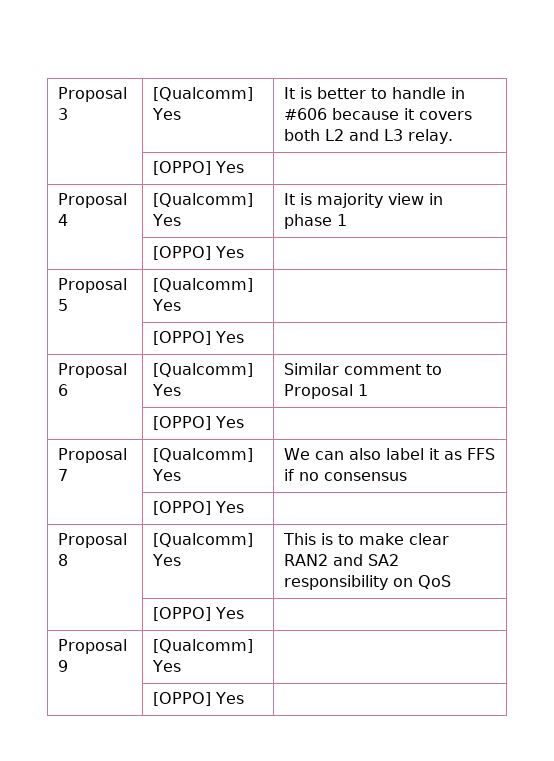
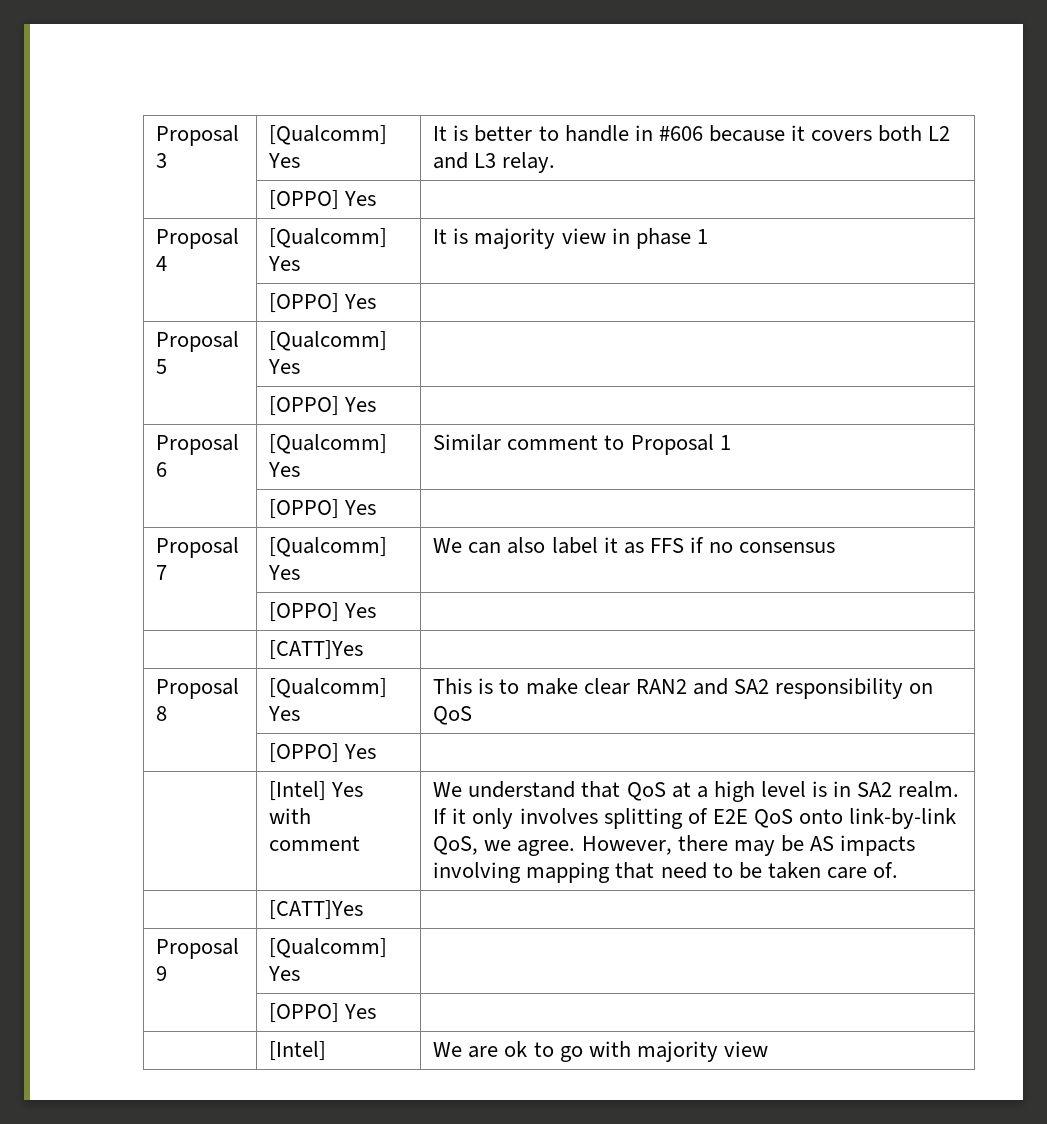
(245, 507) none -> [269,640,364,660] // | [CATT]Yes |
(245, 613) none -> [269,781,364,801] [269,808,312,824] [269,836,361,851] [433,781,960,802] [433,808,956,829] [433,835,915,856] [433,862,898,883] [269,900,364,920] // | [Intel] Yes with comment | We understand that QoS at a high level is in SA2 realm. If it only involves splitting of E2E QoS onto link-by-link QoS, we agree. However, there may be AS impacts involving mapping that need to be taken care of. // | [CATT]Yes |
(245, 698) none -> [269,1041,327,1061] [433,1041,768,1062] // | [Intel] | We are ok to go with majority view

